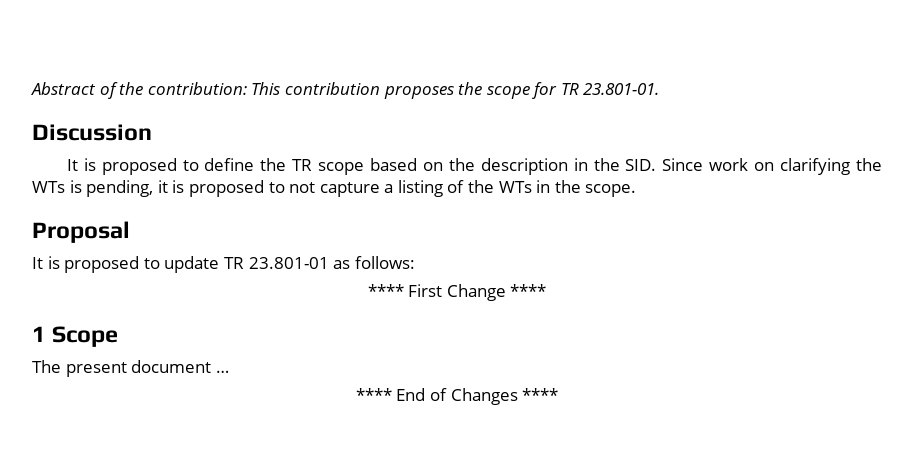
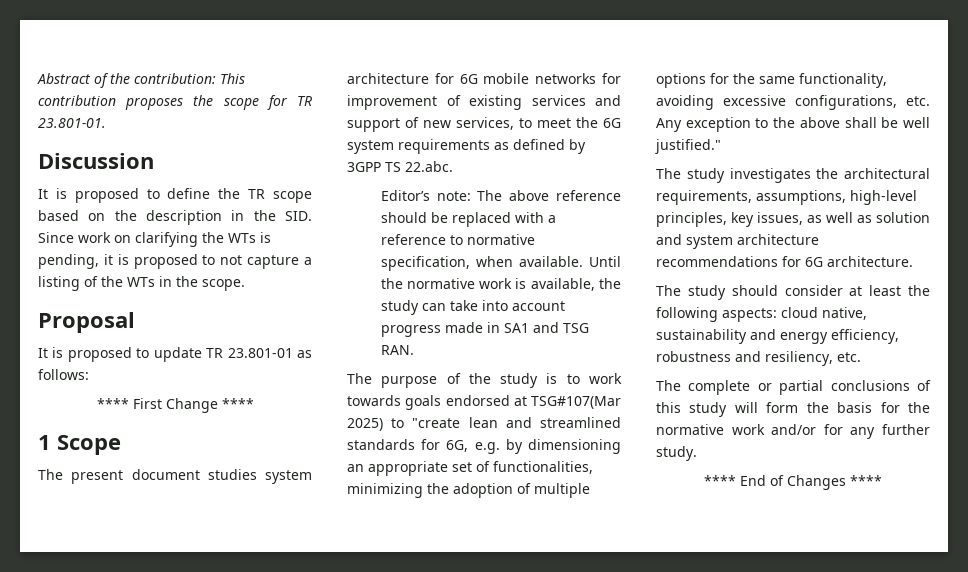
[215,370,229,373] … -> [207,469,312,484] [347,73,621,84] [347,95,621,110] [347,117,621,132] [347,139,586,154] [347,161,453,172] [380,190,621,201] [380,212,556,227] [380,234,535,245] [380,256,621,271] [380,278,621,291] [380,300,565,315] [380,322,589,337] [380,345,414,355] [347,373,622,388] [347,395,621,410] [347,417,621,431] [347,439,621,454] [347,461,593,476] [347,483,590,498] [656,73,887,88] [656,95,930,110] [656,117,930,132] [655,139,721,154] [656,168,930,183] [656,190,917,205] [656,212,930,227] [656,234,819,249] [656,256,913,267] [656,285,930,300] [656,307,867,322] [656,329,899,344] [656,351,861,366] [656,380,931,395] [656,402,930,417] [656,424,930,439] [656,446,697,461] studies system architecture for 6G mobile networks for improvement of existing services and support of new services, to meet the 6G system requirements as defined by 3GPP TS 22.abc. // Editor’s note: The above reference should be replaced with a reference to normative specification, when available. Until the normative work is available, the study can take into account progress made in SA1 and TSG RAN. // The purpose of the study is to work towards goals endorsed at TSG#107(Mar 2025) to "create lean and streamlined standards for 6G, e.g. by dimensioning an appropriate set of functionalities, minimizing the adoption of multiple options for the same functionality, avoiding excessive configurations, etc. Any exception to the above shall be well justified." // The study investigates the architectural requirements, assumptions, high-level principles, key issues, as well as solution and system architecture recommendations for 6G architecture. // The study should consider at least the following aspects: cloud native, sustainability and energy efficiency, robustness and resiliency, etc. // The complete or partial conclusions of this study will form the basis for the normative work and/or for any further study.

